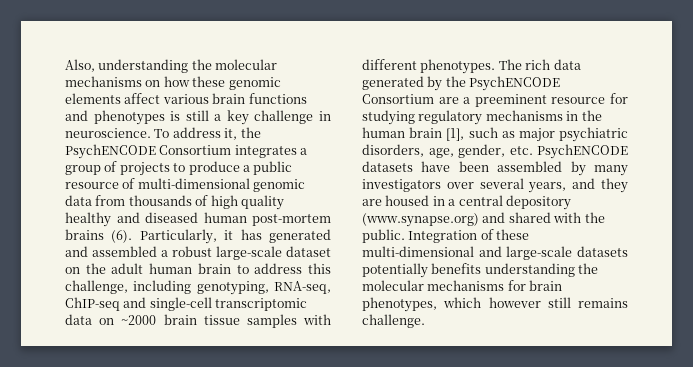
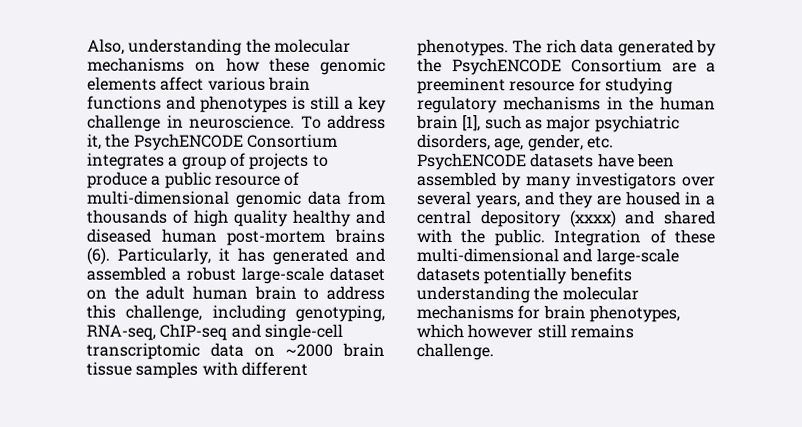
[362,213,479,227] (www.synapse.org) -> [568,210,617,228] (xxxx)

